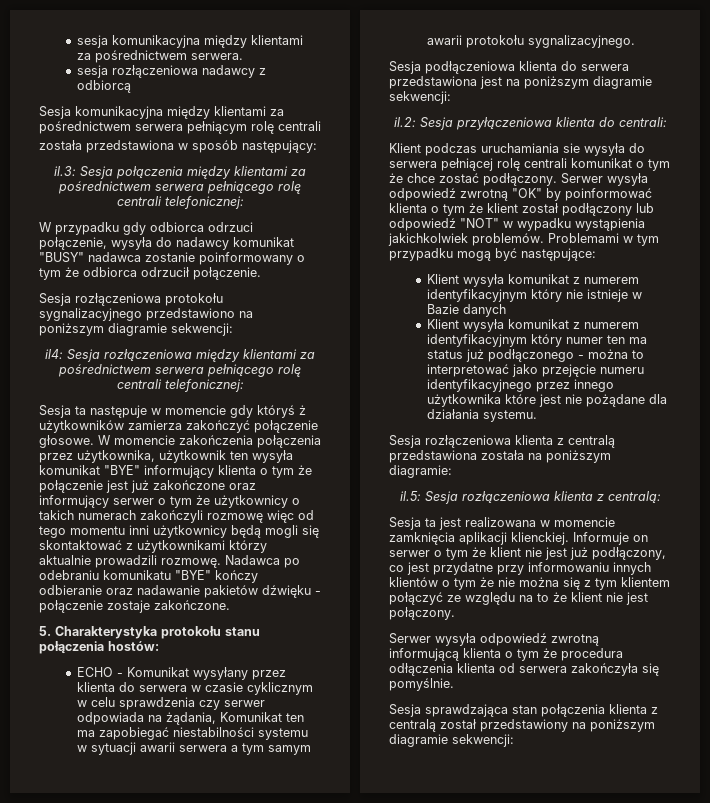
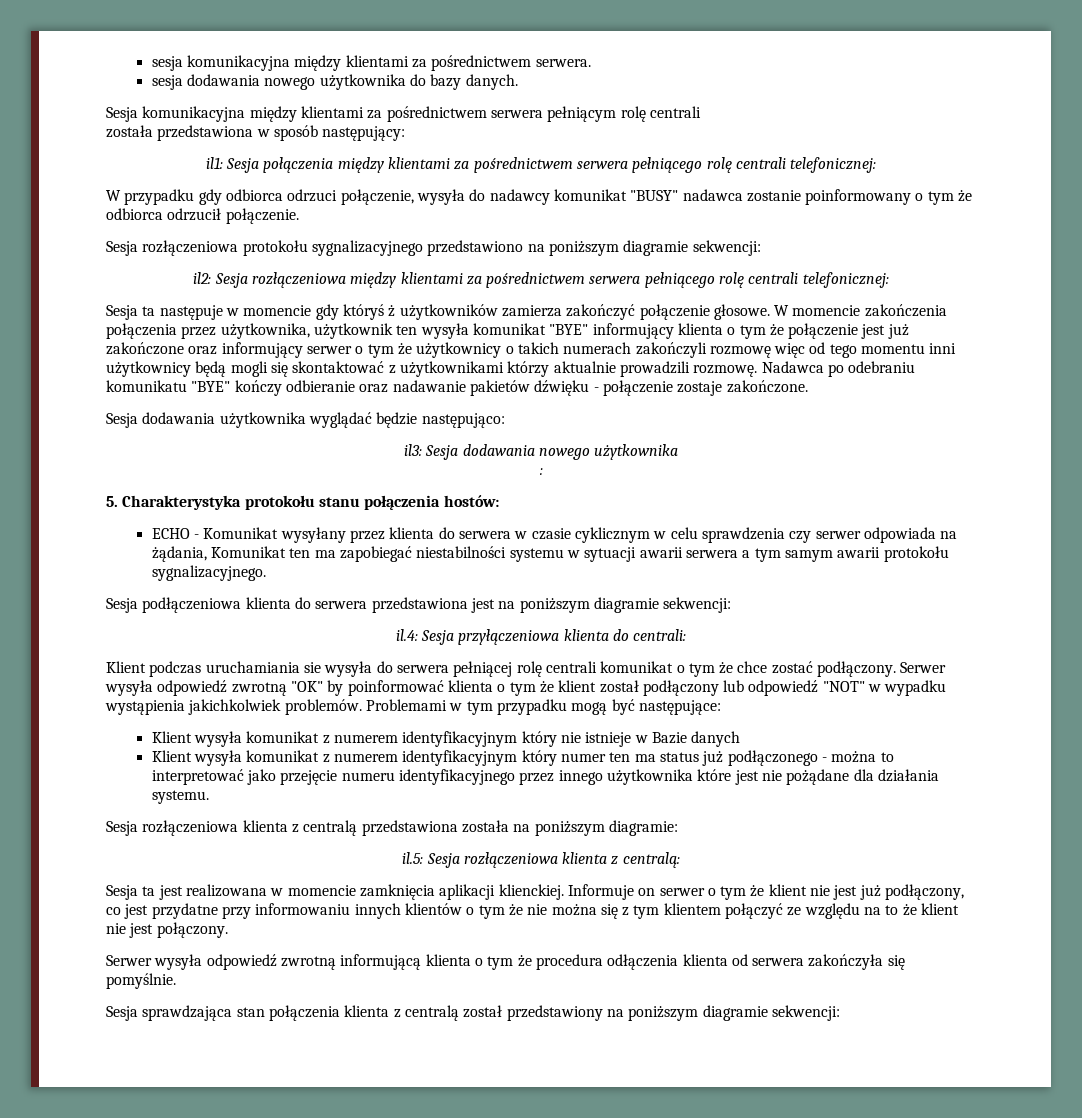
[112,65,267,78] [77,80,132,93] rozłączeniowa nadawcy z odbiorcą -> [187,74,518,90] dodawania nowego użytkownika do bazy danych.
[54,166,76,176] il.3: -> [205,157,223,169] il1:
[45,349,63,359] il4: -> [193,272,212,284] il2:
(230, 605) none -> [106,412,505,428] [403,444,679,460] [539,468,543,475] // Sesja dodawania użytkownika wyglądać będzie następująco: // il3: Sesja dodawania nowego użytkownika // :
[393,117,416,127] il.2: -> [395,629,418,641] il.4:

